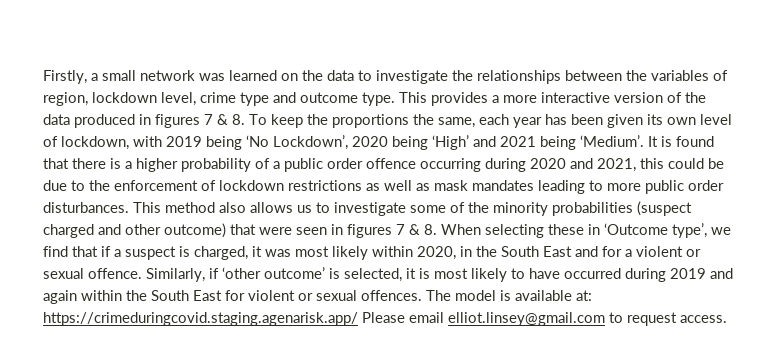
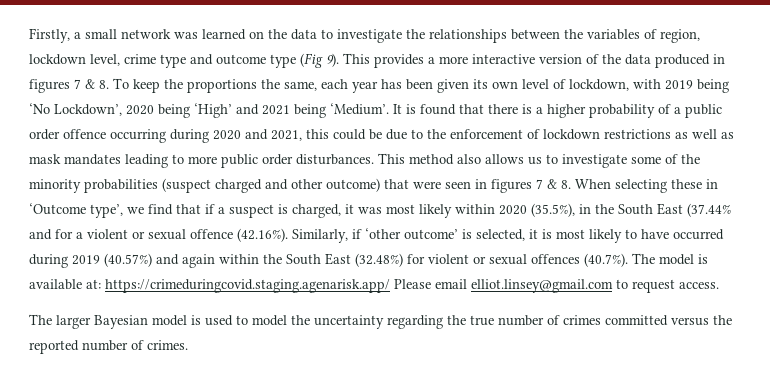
[362,92,395,106] type. -> [270,53,339,68] type (Fig 9).
[417,246,456,260] 2020, -> [499,203,575,217] 2020 (35.5%),
(572, 251) none -> [687,203,731,217] (37.44%
[88,268,142,279] offence. -> [190,228,288,242] offence (42.16%).
(706, 273) none -> [104,253,152,267] (40.57%)
(222, 295) none -> [355,253,403,267] (32.48%)
[361,290,422,301] offences. -> [531,253,628,267] offences (40.7%).
(727, 319) none -> [29,314,732,329] [29,340,188,354] // The larger Bayesian model is used to model the uncertainty regarding the true number of crimes committed versus the reported number of crimes.

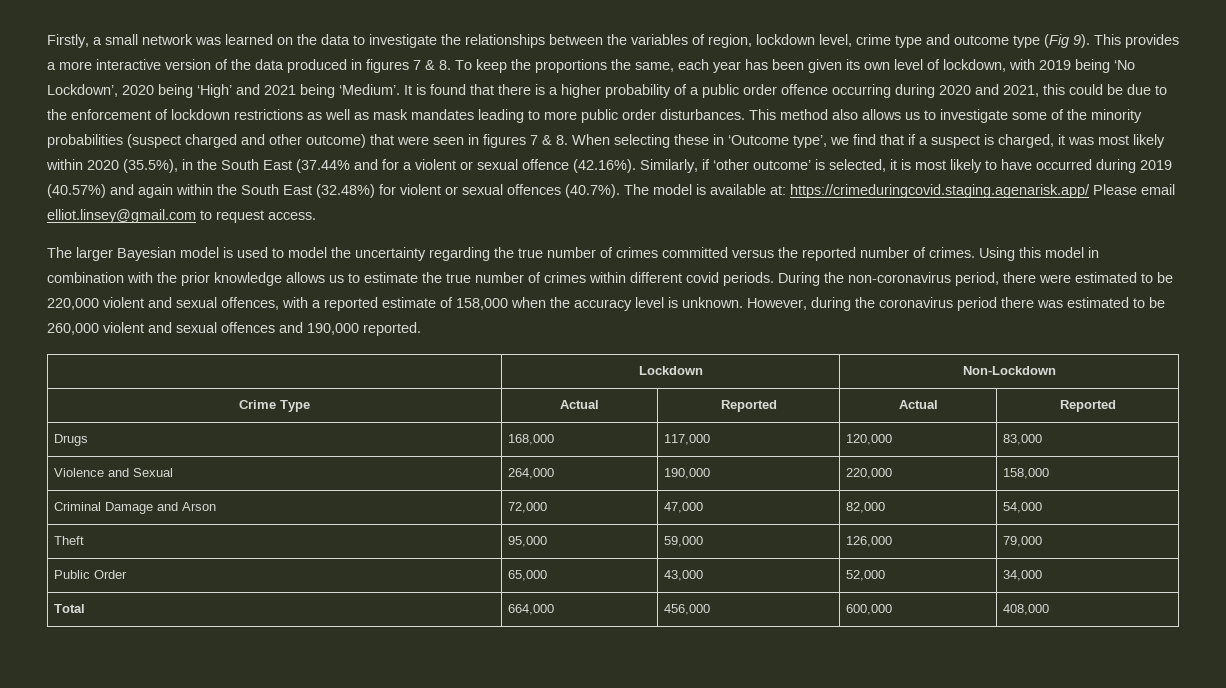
(188, 345) none -> [979,247,1099,261] [47,272,1173,286] [47,297,1165,311] [47,322,421,336] [638,366,703,375] [962,366,1056,375] [239,400,310,412] [560,400,599,409] [720,400,777,412] [898,400,938,409] [1059,400,1116,412] [54,434,89,446] [508,434,555,445] [664,434,711,445] [846,434,893,445] [1003,434,1043,445] [54,468,174,477] [508,468,555,479] [664,468,711,479] [846,468,893,479] [1003,468,1050,479] [54,502,217,514] [508,502,548,513] [664,502,704,513] [846,502,886,513] [1003,502,1043,513] [54,536,85,545] [508,536,548,547] [664,536,704,547] [846,536,893,547] [1003,536,1043,547] [54,570,128,579] [508,570,548,581] [664,570,704,581] [846,570,886,581] [1003,570,1043,581] [54,604,86,613] [508,604,555,615] [664,604,711,615] [846,604,893,615] [1003,604,1050,615] Using this model in combination with the prior knowledge allows us to estimate the true number of crimes within different covid periods. During the non-coronavirus period, there were estimated to be 220,000 violent and sexual offences, with a reported estimate of 158,000 when the accuracy level is unknown. However, during the coronavirus period there was estimated to be 260,000 violent and sexual offences and 190,000 reported. // | Lockdown | Non-Lockdown // Crime Type | Actual | Reported | Actual | Reported // Drugs | 168,000 | 117,000 | 120,000 | 83,000 // Violence and Sexual | 264,000 | 190,000 | 220,000 | 158,000 // Criminal Damage and Arson | 72,000 | 47,000 | 82,000 | 54,000 // Theft | 95,000 | 59,000 | 126,000 | 79,000 // Public Order | 65,000 | 43,000 | 52,000 | 34,000 // Total | 664,000 | 456,000 | 600,000 | 408,000

